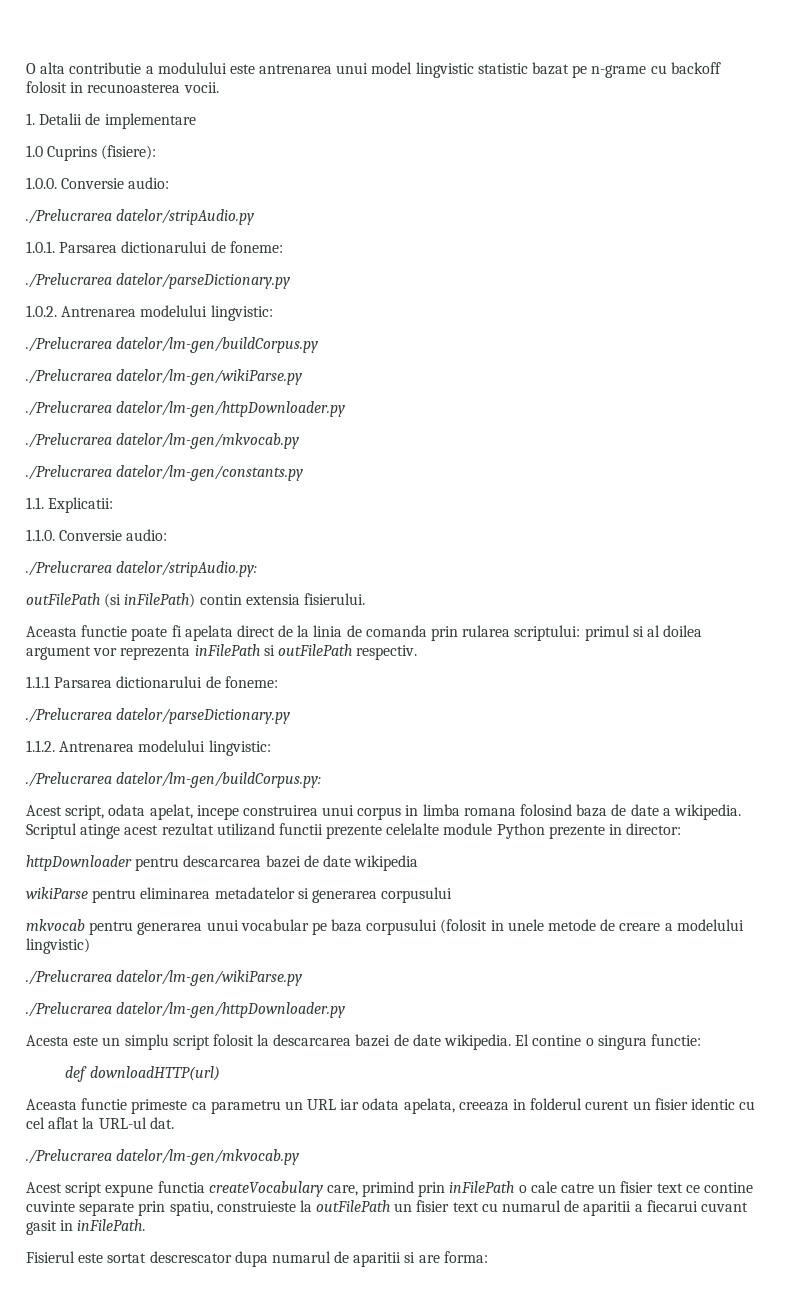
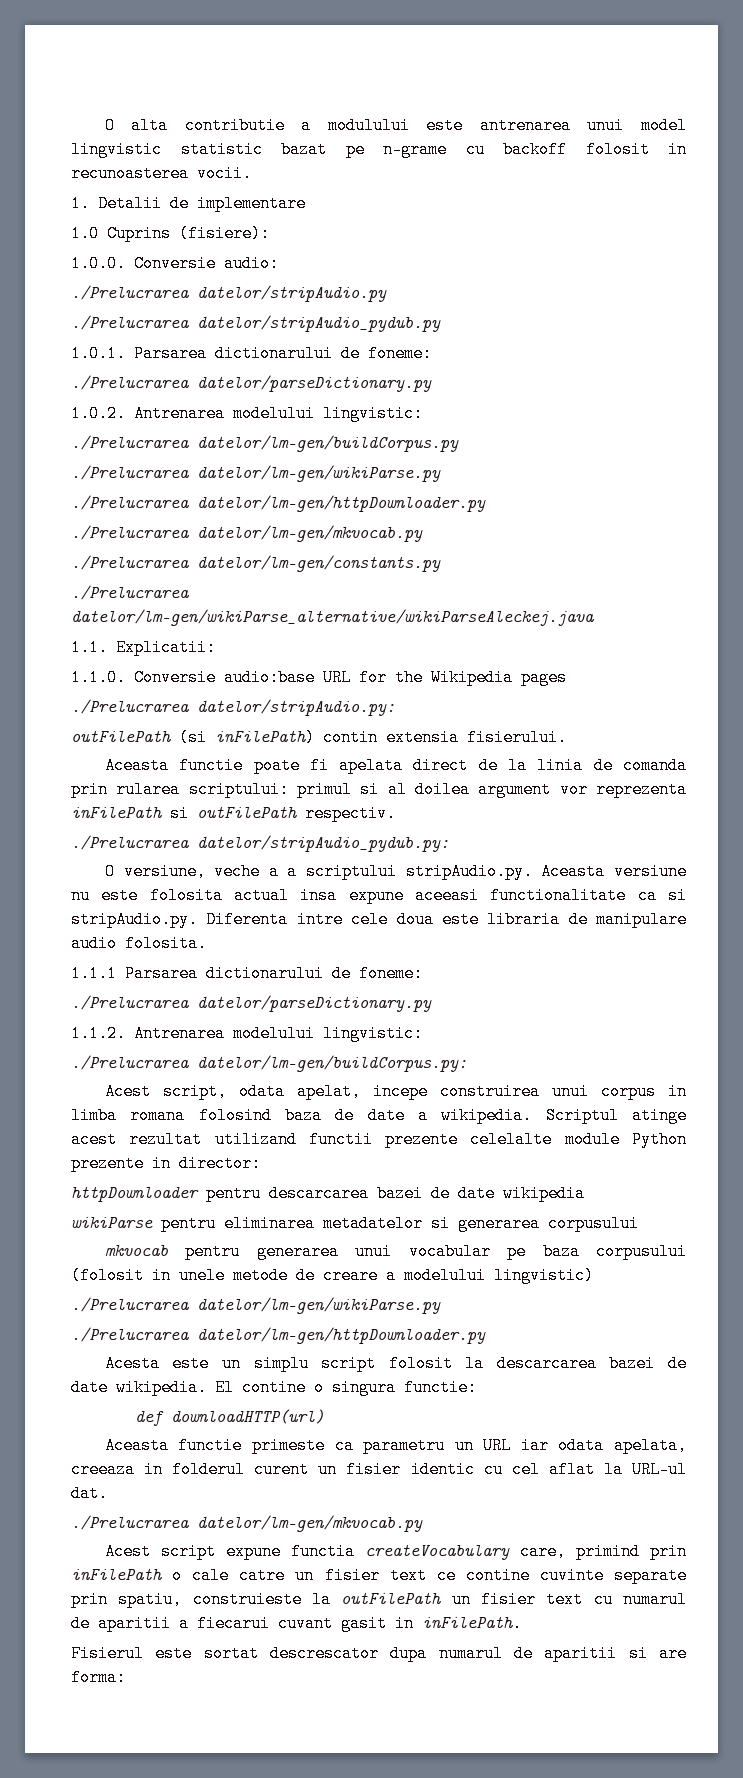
(255, 217) none -> [71,315,441,332] // ./Prelucrarea datelor/stripAudio_pydub.py
(304, 473) none -> [71,585,189,600] [71,609,594,626] // ./Prelucrarea datelor/lm-gen/wikiParse_alternative/wikiParseAleckej.java
[126,529,168,541] audio: -> [224,669,567,686] audio:base URL for the Wikipedia pages
(418, 652) none -> [71,835,449,852] [104,863,687,880] [71,887,687,904] [71,911,687,928] [71,935,207,952] // ./Prelucrarea datelor/stripAudio_pydub.py: // O versiune, veche a a scriptului stripAudio.py. Aceasta versiune nu este folosita actual insa expune aceeasi functionalitate ca si stripAudio.py. Diferenta intre cele doua este libraria de manipulare audio folosita.

